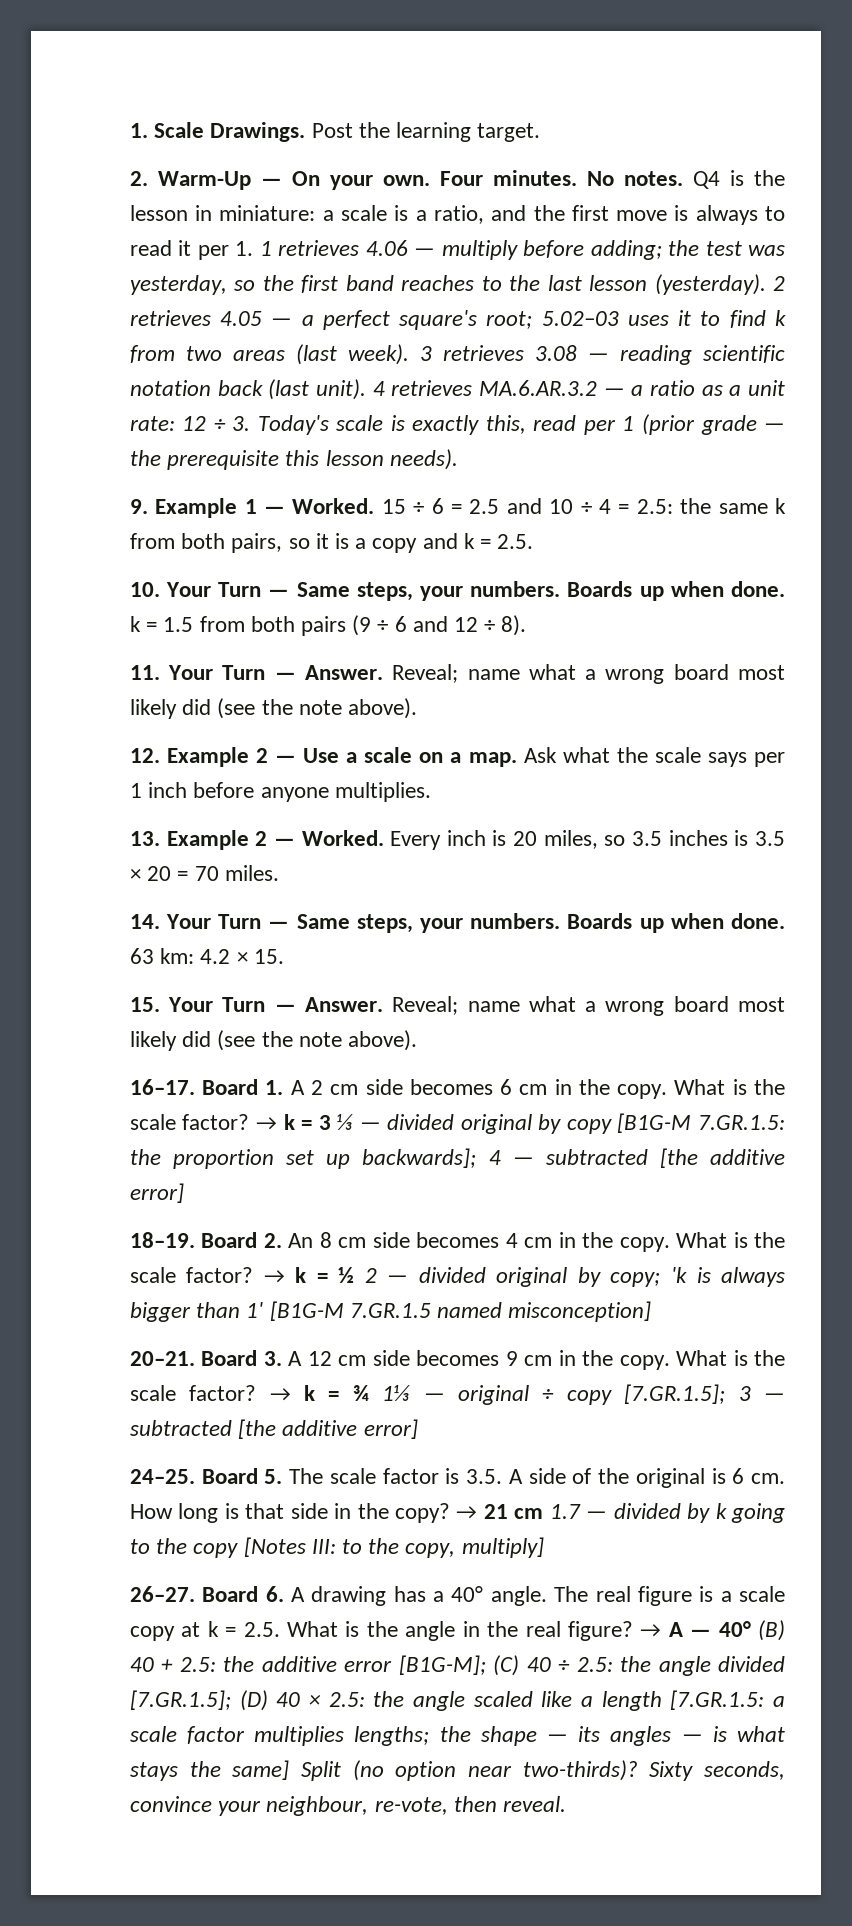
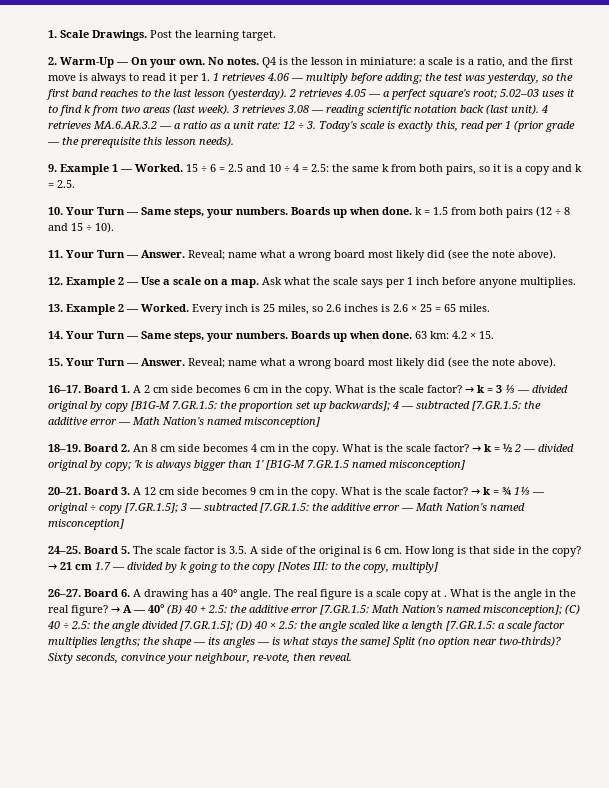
[439,170,577,186] Four minutes. -> (206, 62) none
[352,615,527,636] (9 ÷ 6 and 12 ÷ 8). -> [536,206,571,217] [48,222,115,233] (12 ÷ 8 and 15 ÷ 10).
[513,831,538,846] 20 -> [263,304,276,312] 25
[632,831,663,846] 3.5 -> [326,304,342,312] 2.6
[754,831,785,846] [129,866,219,881] 3.5 × 20 = 70 -> [393,304,457,312] 2.6 × 25 = 65
[659,1148,785,1168] [129,1183,184,1203] [the additive error] -> [472,401,542,411] [48,417,321,428] [7.GR.1.5: the additive error — Math Nation's named misconception]
[238,1419,418,1439] [the additive error] -> [260,503,526,513] [48,519,125,530] [7.GR.1.5: the additive error — Math Nation's named misconception]
[207,1621,280,1637] k = 2.5. -> [444,595,448,597] .
[398,1655,486,1675] [B1G-M]; -> [320,605,563,616] [7.GR.1.5: Math Nation's named misconception];

